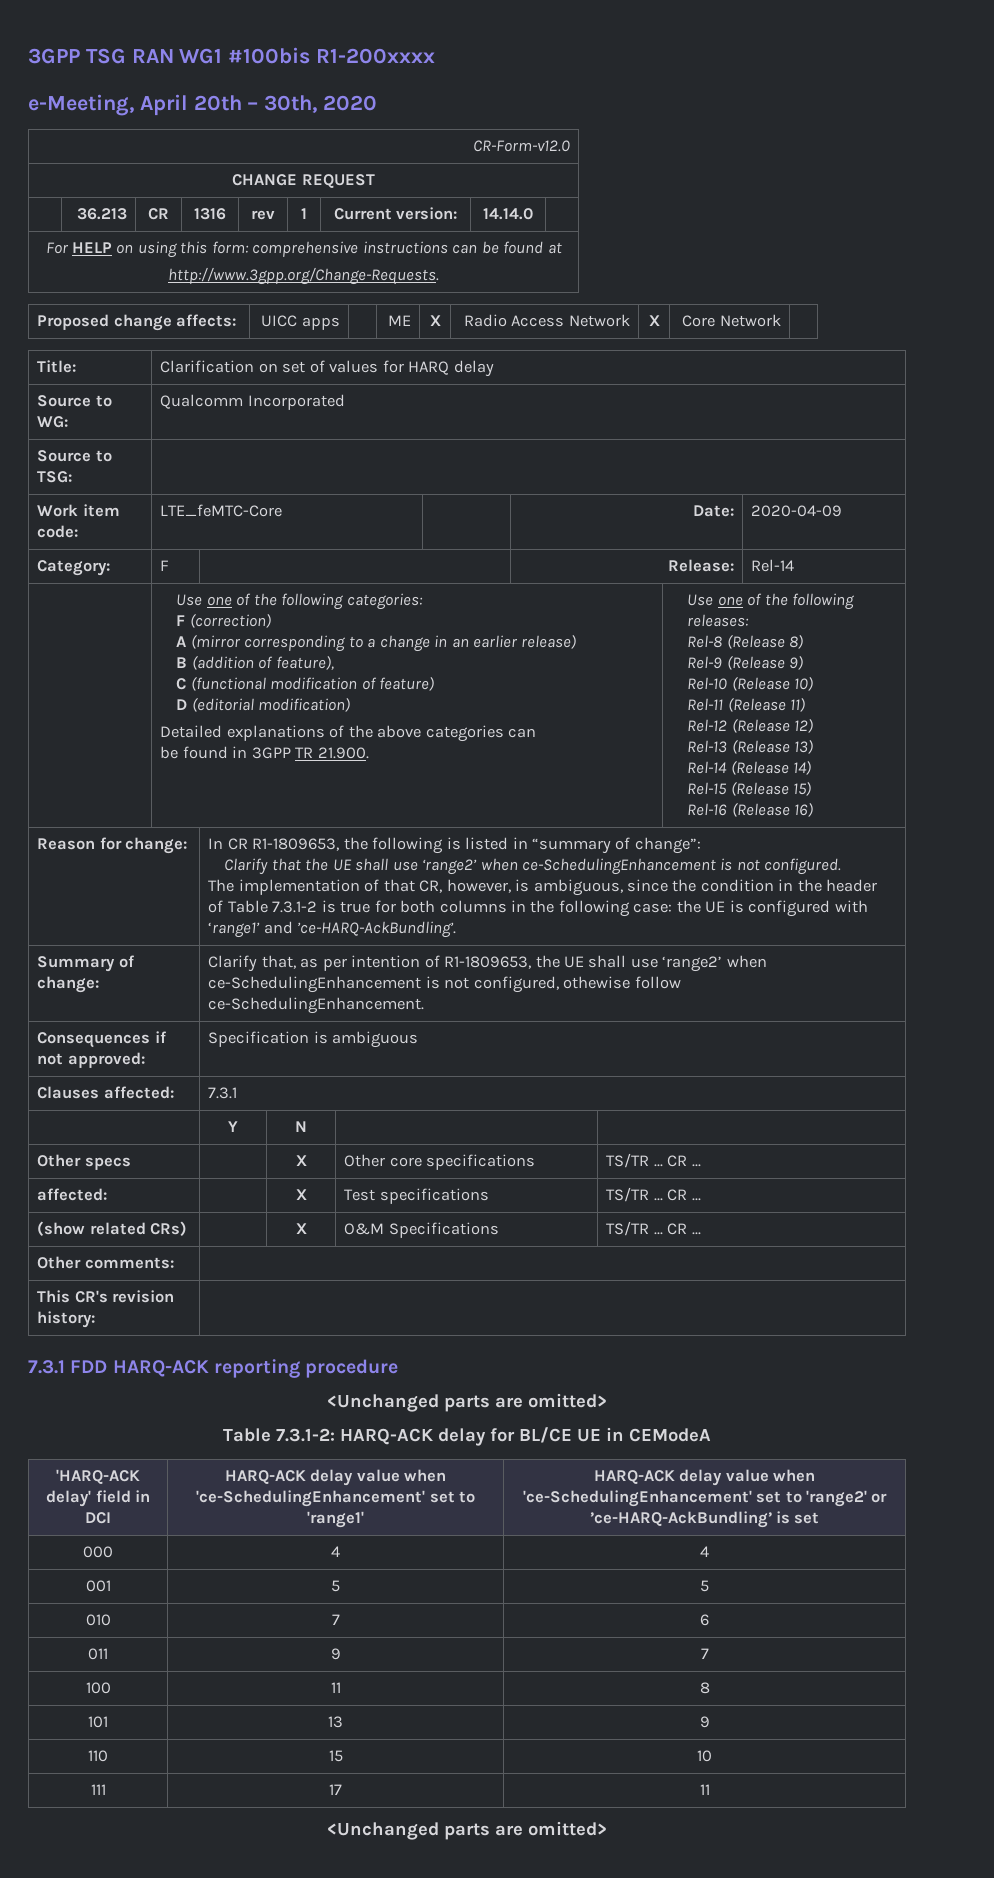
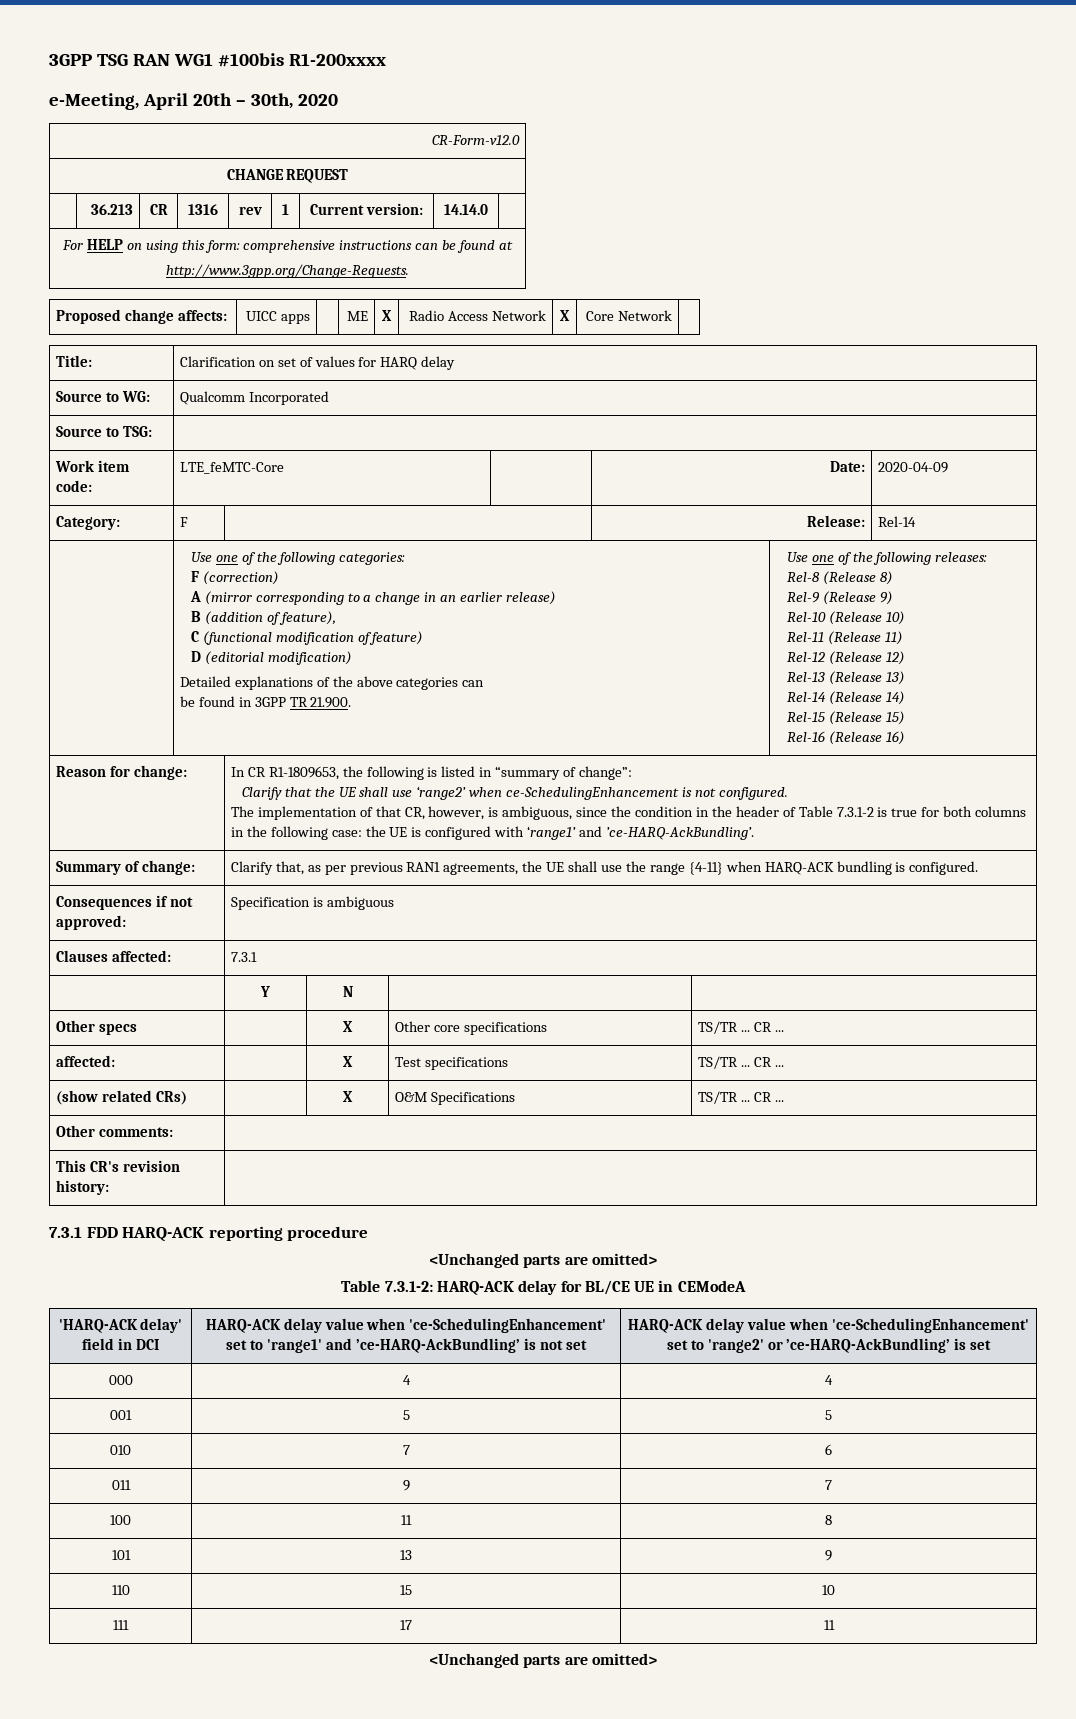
[351,955,767,972] [208,976,681,993] [208,997,425,1014] intention of R1-1809653, the UE shall use ‘range2’ when ce-SchedulingEnhancement is not configured, othewise follow ce-SchedulingEnhancement. -> [349,861,979,875] previous RAN1 agreements, the UE shall use the range {4-11} when HARQ-ACK bundling is configured.
(364, 1519) none -> [326,1338,587,1353] and ’ce-HARQ-AckBundling’ is not set

